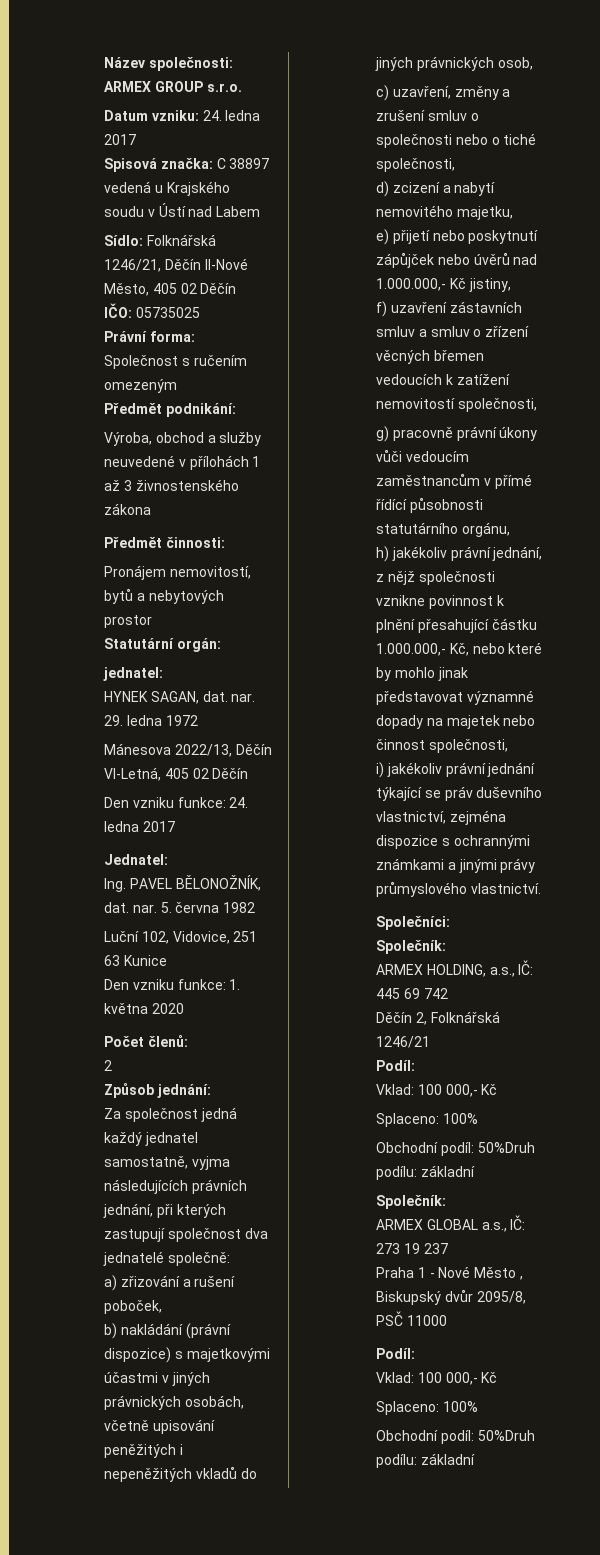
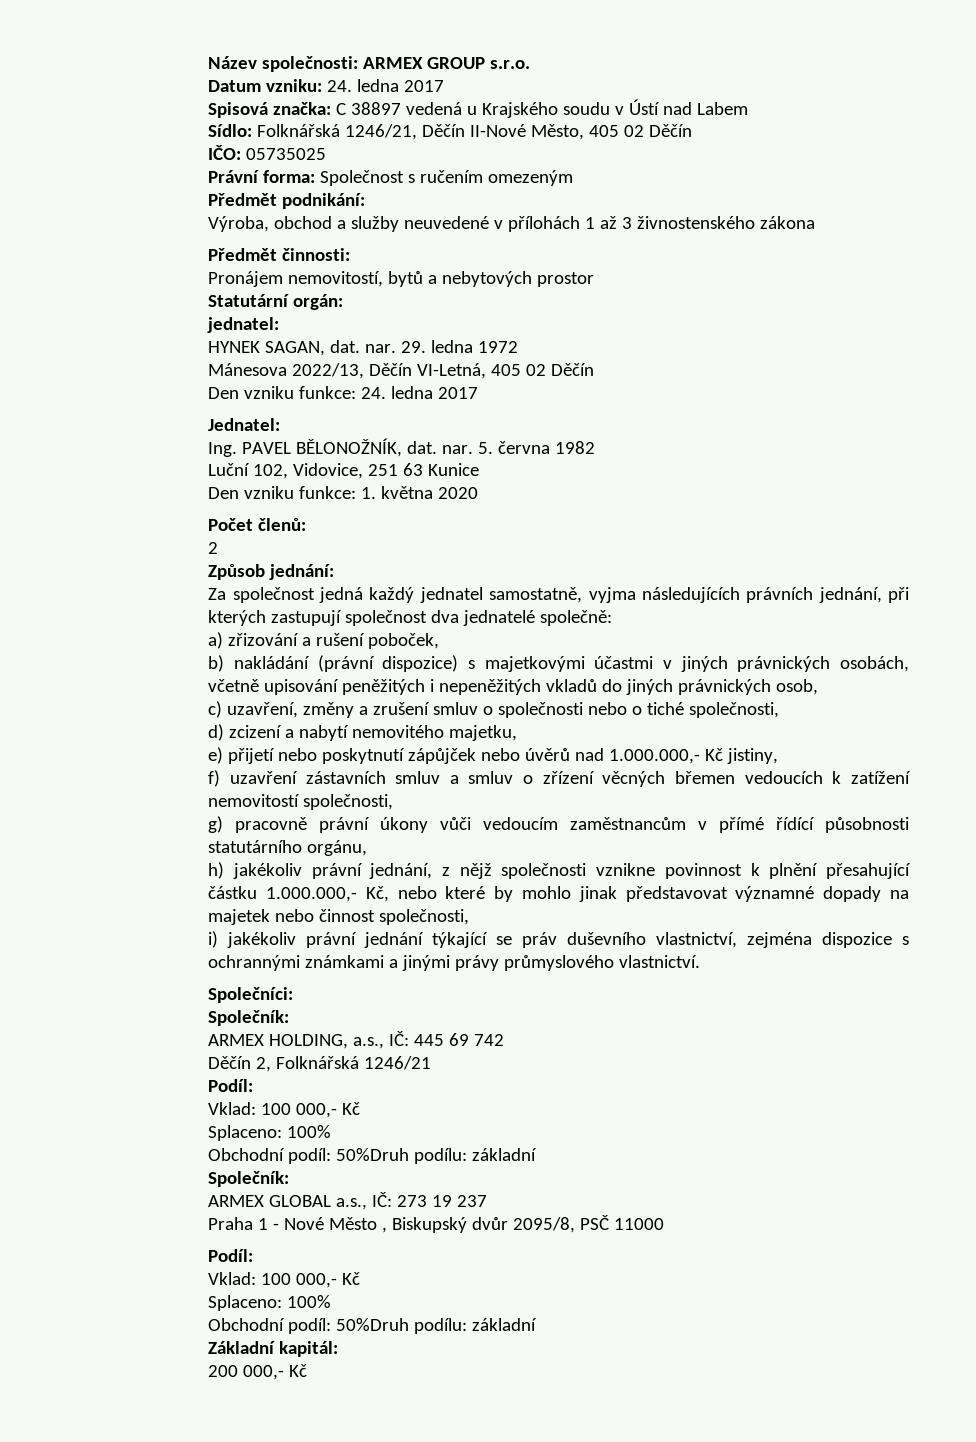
(475, 1459) none -> [208,1341,339,1357] [208,1364,308,1380] // Základní kapitál: // 200 000,- Kč

